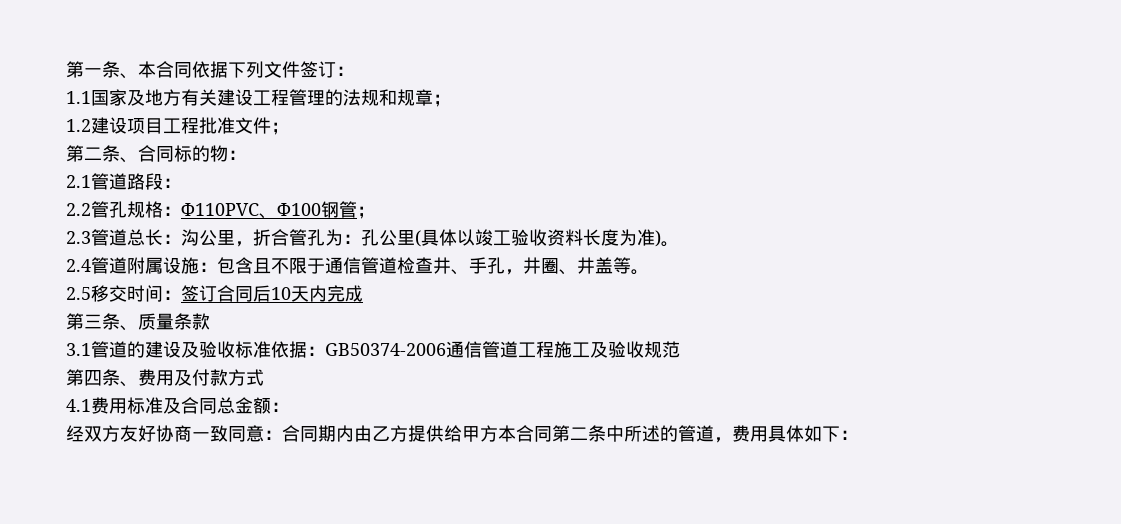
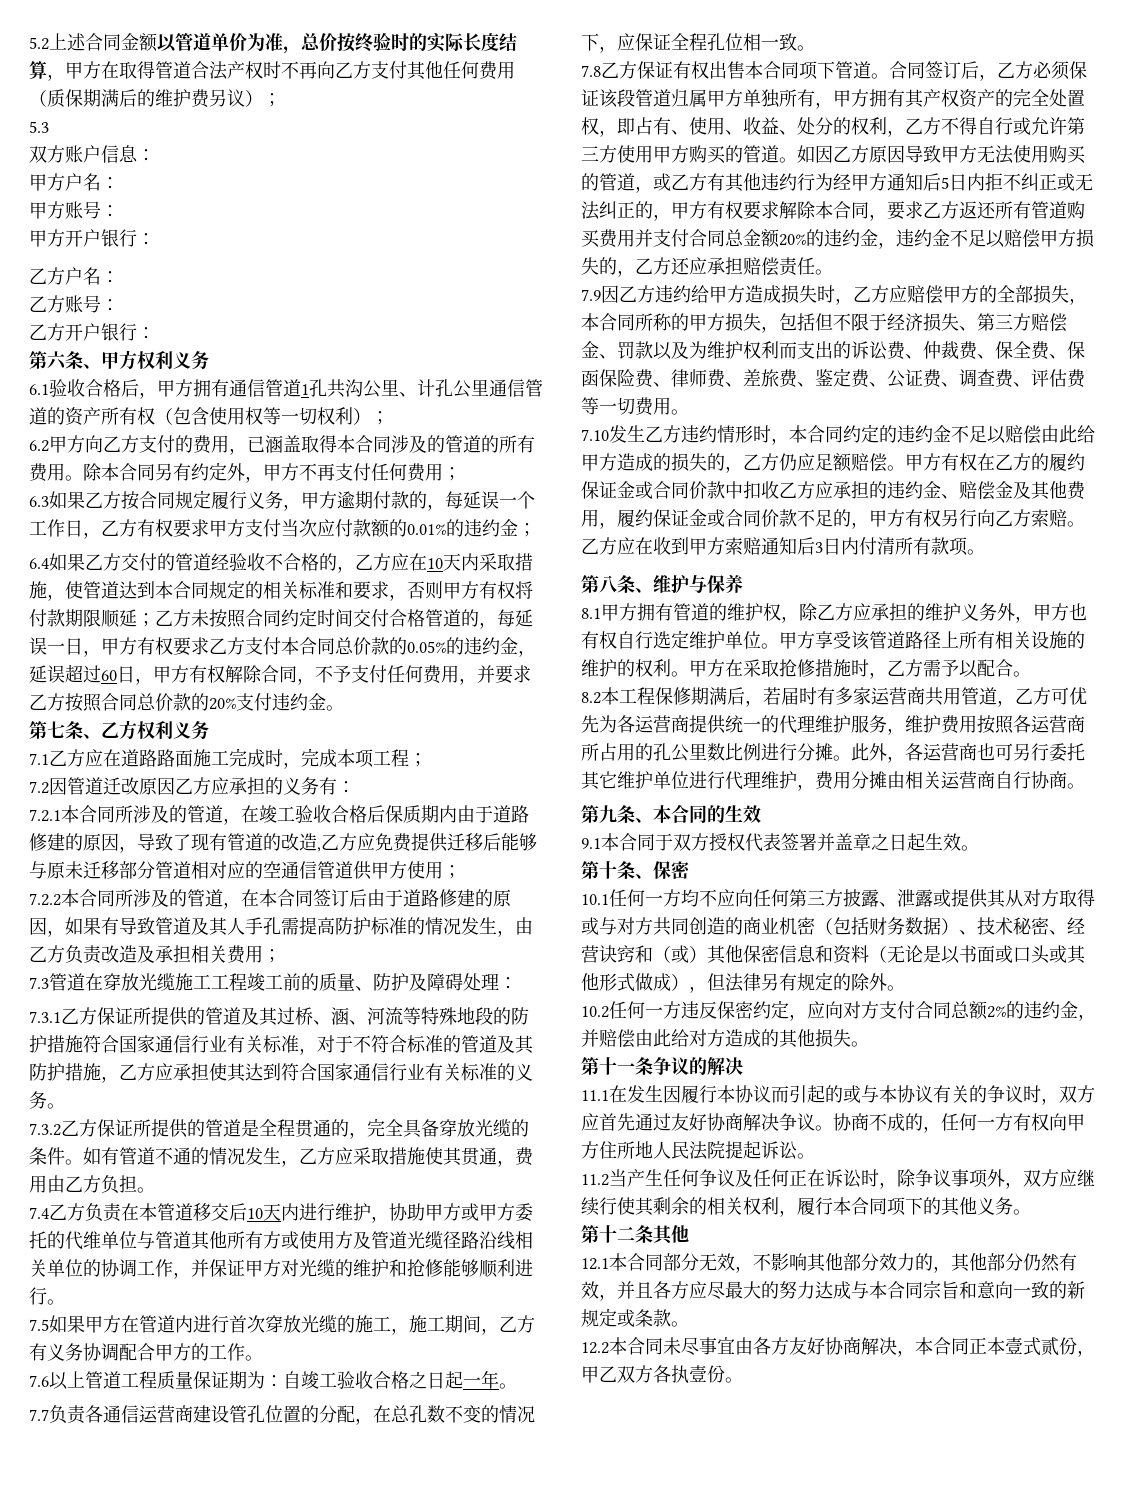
[66,61,354,79] [66,89,451,107] [66,117,289,135] [66,145,246,163] [66,173,181,190] [66,201,375,219] [66,229,679,247] [66,257,649,275] [66,285,363,302] [66,313,210,331] [66,341,680,358] [66,369,264,387] [66,397,289,414] [66,425,858,443] 第一条、本合同依据下列文件签订： // 1.1国家及地方有关建设工程管理的法规和规章； // 1.2建设项目工程批准文件； // 第二条、合同标的物： // 2.1管道路段： // 2.2管孔规格：Φ110PVC、Φ100钢管； // 2.3管道总长：沟公里，折合管孔为：孔公里(具体以竣工验收资料长度为准)。 // 2.4管道附属设施：包含且不限于通信管道检查井、手孔，井圈、井盖等。 // 2.5移交时间：签订合同后10天内完成 // 第三条、质量条款 // 3.1管道的建设及验收标准依据：GB50374-2006通信管道工程施工及验收规范 // 第四条、费用及付款方式 // 4.1费用标准及合同总金额： // 经双方友好协商一致同意：合同期内由乙方提供给甲方本合同第二条中所述的管道，费用具体如下： -> [29,33,517,54] [29,61,515,81] [29,89,281,108] [29,121,49,133] [29,145,155,163] [29,173,119,191] [29,201,119,219] [29,229,155,247] [29,267,119,285] [29,295,119,313] [29,323,155,341] [29,350,209,370] [29,379,543,399] [29,407,389,426] [29,435,535,455] [29,462,461,483] [29,490,535,511] [29,519,536,539] [29,553,533,573] [29,580,533,601] [29,608,533,629] [29,637,536,657] [29,664,531,685] [29,693,344,712] [29,720,209,740] [29,748,427,769] [29,777,355,795] [29,805,529,825] [29,833,537,853] [29,861,461,880] [29,889,511,909] [29,917,533,937] [29,945,281,964] [29,973,517,992] [29,1007,529,1026] [29,1035,534,1055] [29,1063,533,1083] [29,1091,65,1109] [29,1118,529,1139] [29,1147,534,1167] [29,1175,155,1194] [29,1203,533,1223] [29,1231,533,1250] [29,1259,533,1279] [29,1287,65,1305] [29,1315,535,1335] [29,1343,263,1361] [29,1370,517,1390] [29,1405,535,1425] [581,33,815,53] [581,61,1087,81] [581,88,1085,109] [581,117,1085,137] [581,145,1086,164] [581,173,1093,193] [581,201,1085,221] [581,229,1094,249] [581,257,833,277] [581,285,1087,305] [581,313,1067,333] [581,341,1085,360] [581,368,1086,388] [581,397,689,416] [581,424,1095,445] [581,453,1085,473] [581,481,1086,500] [581,509,1085,529] [581,537,985,556] [581,574,743,593] [581,603,1087,623] [581,630,1085,650] [581,659,1031,679] [581,687,1087,707] [581,715,1085,735] [581,743,1085,763] [581,771,1085,791] [581,805,761,823] [581,833,979,852] [581,861,690,879] [581,889,1095,908] [581,917,1085,936] [581,945,1086,964] [581,972,905,993] [581,1000,1096,1021] [581,1029,869,1048] [581,1057,743,1075] [581,1085,1095,1105] [581,1113,1085,1133] [581,1141,815,1160] [581,1169,1095,1189] [581,1197,1031,1217] [581,1225,689,1245] [581,1253,1077,1273] [581,1280,1085,1301] [581,1308,689,1327] [581,1337,1095,1357] [581,1365,743,1383] 5.2上述合同金额以管道单价为准，总价按终验时的实际长度结算，甲方在取得管道合法产权时不再向乙方支付其他任何费用（质保期满后的维护费另议）； // 5.3 // 双方账户信息： // 甲方户名： // 甲方账号： // 甲方开户银行： // 乙方户名： // 乙方账号： // 乙方开户银行： // 第六条、甲方权利义务 // 6.1验收合格后，甲方拥有通信管道1孔共沟公里、计孔公里通信管道的资产所有权（包含使用权等一切权利）； // 6.2甲方向乙方支付的费用，已涵盖取得本合同涉及的管道的所有费用。除本合同另有约定外，甲方不再支付任何费用； // 6.3如果乙方按合同规定履行义务，甲方逾期付款的，每延误一个工作日，乙方有权要求甲方支付当次应付款额的0.01%的违约金； // 6.4如果乙方交付的管道经验收不合格的，乙方应在10天内采取措施，使管道达到本合同规定的相关标准和要求，否则甲方有权将付款期限顺延；乙方未按照合同约定时间交付合格管道的，每延误一日，甲方有权要求乙方支付本合同总价款的0.05%的违约金，延误超过60日，甲方有权解除合同，不予支付任何费用，并要求乙方按照合同总价款的20%支付违约金。 // 第七条、乙方权利义务 // 7.1乙方应在道路路面施工完成时，完成本项工程； // 7.2因管道迁改原因乙方应承担的义务有： // 7.2.1本合同所涉及的管道，在竣工验收合格后保质期内由于道路修建的原因，导致了现有管道的改造,乙方应免费提供迁移后能够与原未迁移部分管道相对应的空通信管道供甲方使用； // 7.2.2本合同所涉及的管道，在本合同签订后由于道路修建的原因，如果有导致管道及其人手孔需提高防护标准的情况发生，由乙方负责改造及承担相关费用； // 7.3管道在穿放光缆施工工程竣工前的质量、防护及障碍处理： // 7.3.1乙方保证所提供的管道及其过桥、涵、河流等特殊地段的防护措施符合国家通信行业有关标准，对于不符合标准的管道及其防护措施，乙方应承担使其达到符合国家通信行业有关标准的义务。 // 7.3.2乙方保证所提供的管道是全程贯通的，完全具备穿放光缆的条件。如有管道不通的情况发生，乙方应采取措施使其贯通，费用由乙方负担。 // 7.4乙方负责在本管道移交后10天内进行维护，协助甲方或甲方委托的代维单位与管道其他所有方或使用方及管道光缆径路沿线相关单位的协调工作，并保证甲方对光缆的维护和抢修能够顺利进行。 // 7.5如果甲方在管道内进行首次穿放光缆的施工，施工期间，乙方有义务协调配合甲方的工作。 // 7.6以上管道工程质量保证期为：自竣工验收合格之日起一年。 // 7.7负责各通信运营商建设管孔位置的分配，在总孔数不变的情况下，应保证全程孔位相一致。 // 7.8乙方保证有权出售本合同项下管道。合同签订后，乙方必须保证该段管道归属甲方单独所有，甲方拥有其产权资产的完全处置权，即占有、使用、收益、处分的权利，乙方不得自行或允许第三方使用甲方购买的管道。如因乙方原因导致甲方无法使用购买的管道，或乙方有其他违约行为经甲方通知后5日内拒不纠正或无法纠正的，甲方有权要求解除本合同，要求乙方返还所有管道购买费用并支付合同总金额20%的违约金，违约金不足以赔偿甲方损失的，乙方还应承担赔偿责任。 // 7.9因乙方违约给甲方造成损失时，乙方应赔偿甲方的全部损失，本合同所称的甲方损失，包括但不限于经济损失、第三方赔偿金、罚款以及为维护权利而支出的诉讼费、仲裁费、保全费、保函保险费、律师费、差旅费、鉴定费、公证费、调查费、评估费等一切费用。 // 7.10发生乙方违约情形时，本合同约定的违约金不足以赔偿由此给甲方造成的损失的，乙方仍应足额赔偿。甲方有权在乙方的履约保证金或合同价款中扣收乙方应承担的违约金、赔偿金及其他费用，履约保证金或合同价款不足的，甲方有权另行向乙方索赔。乙方应在收到甲方索赔通知后3日内付清所有款项。 // 第八条、维护与保养 // 8.1甲方拥有管道的维护权，除乙方应承担的维护义务外，甲方也有权自行选定维护单位。甲方享受该管道路径上所有相关设施的维护的权利。甲方在采取抢修措施时，乙方需予以配合。 // 8.2本工程保修期满后，若届时有多家运营商共用管道，乙方可优先为各运营商提供统一的代理维护服务，维护费用按照各运营商所占用的孔公里数比例进行分摊。此外，各运营商也可另行委托其它维护单位进行代理维护，费用分摊由相关运营商自行协商。 // 第九条、本合同的生效 // 9.1本合同于双方授权代表签署并盖章之日起生效。 // 第十条、保密 // 10.1任何一方均不应向任何第三方披露、泄露或提供其从对方取得或与对方共同创造的商业机密（包括财务数据）、技术秘密、经营诀窍和（或）其他保密信息和资料（无论是以书面或口头或其他形式做成），但法律另有规定的除外。 // 10.2任何一方违反保密约定，应向对方支付合同总额2%的违约金，并赔偿由此给对方造成的其他损失。 // 第十一条争议的解决 // 11.1在发生因履行本协议而引起的或与本协议有关的争议时，双方应首先通过友好协商解决争议。协商不成的，任何一方有权向甲方住所地人民法院提起诉讼。 // 11.2当产生任何争议及任何正在诉讼时，除争议事项外，双方应继续行使其剩余的相关权利，履行本合同项下的其他义务。 // 第十二条其他 // 12.1本合同部分无效，不影响其他部分效力的，其他部分仍然有效，并且各方应尽最大的努力达成与本合同宗旨和意向一致的新规定或条款。 // 12.2本合同未尽事宜由各方友好协商解决，本合同正本壹式贰份，甲乙双方各执壹份。

